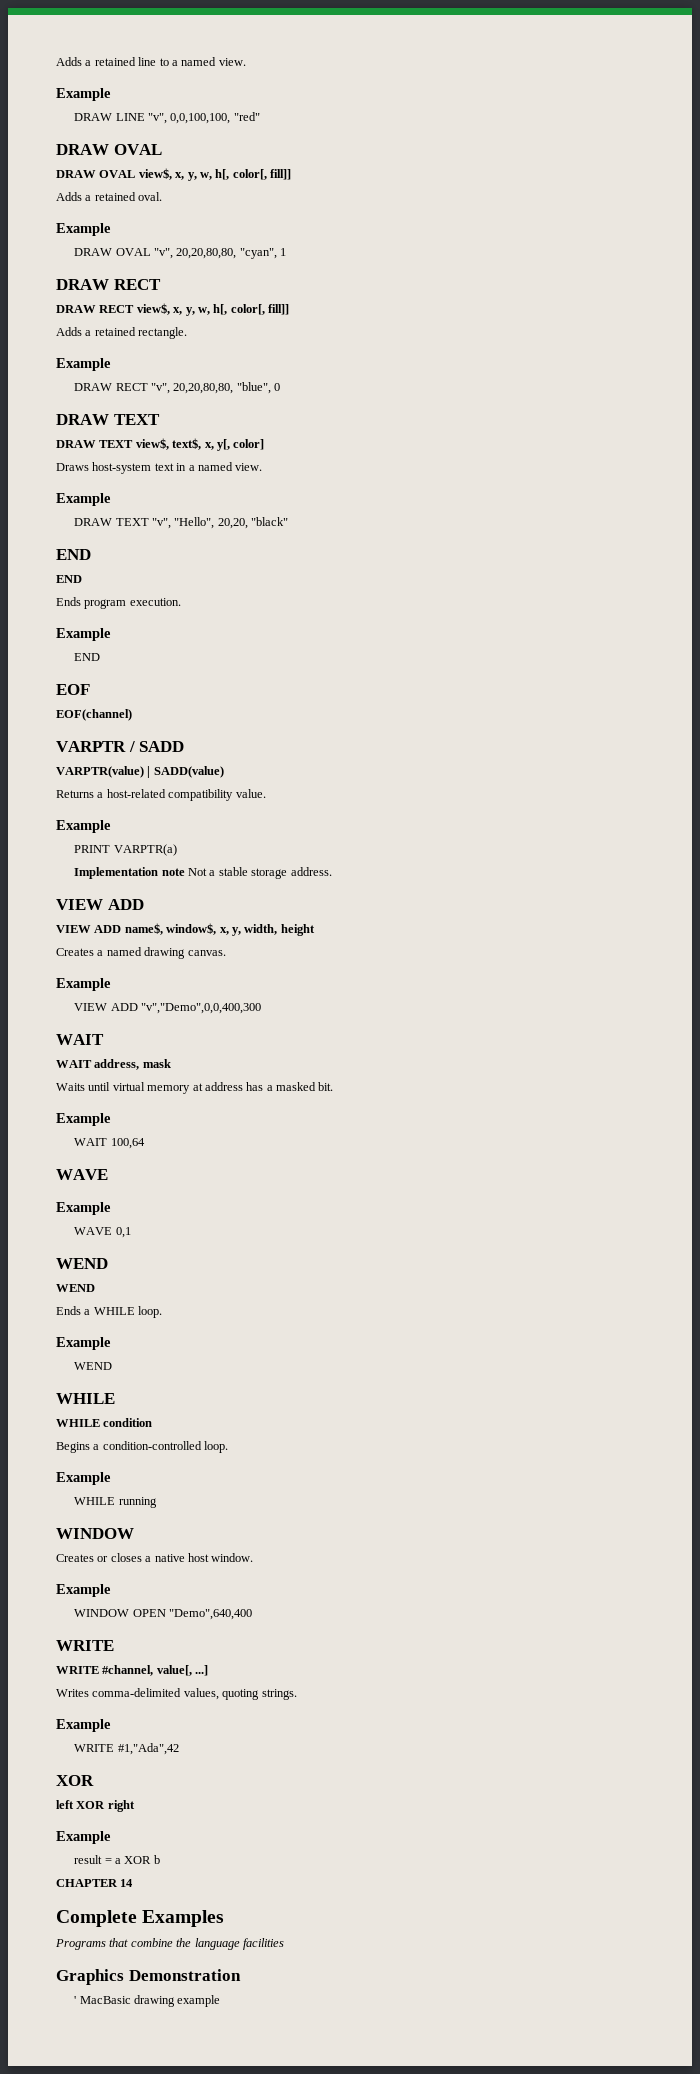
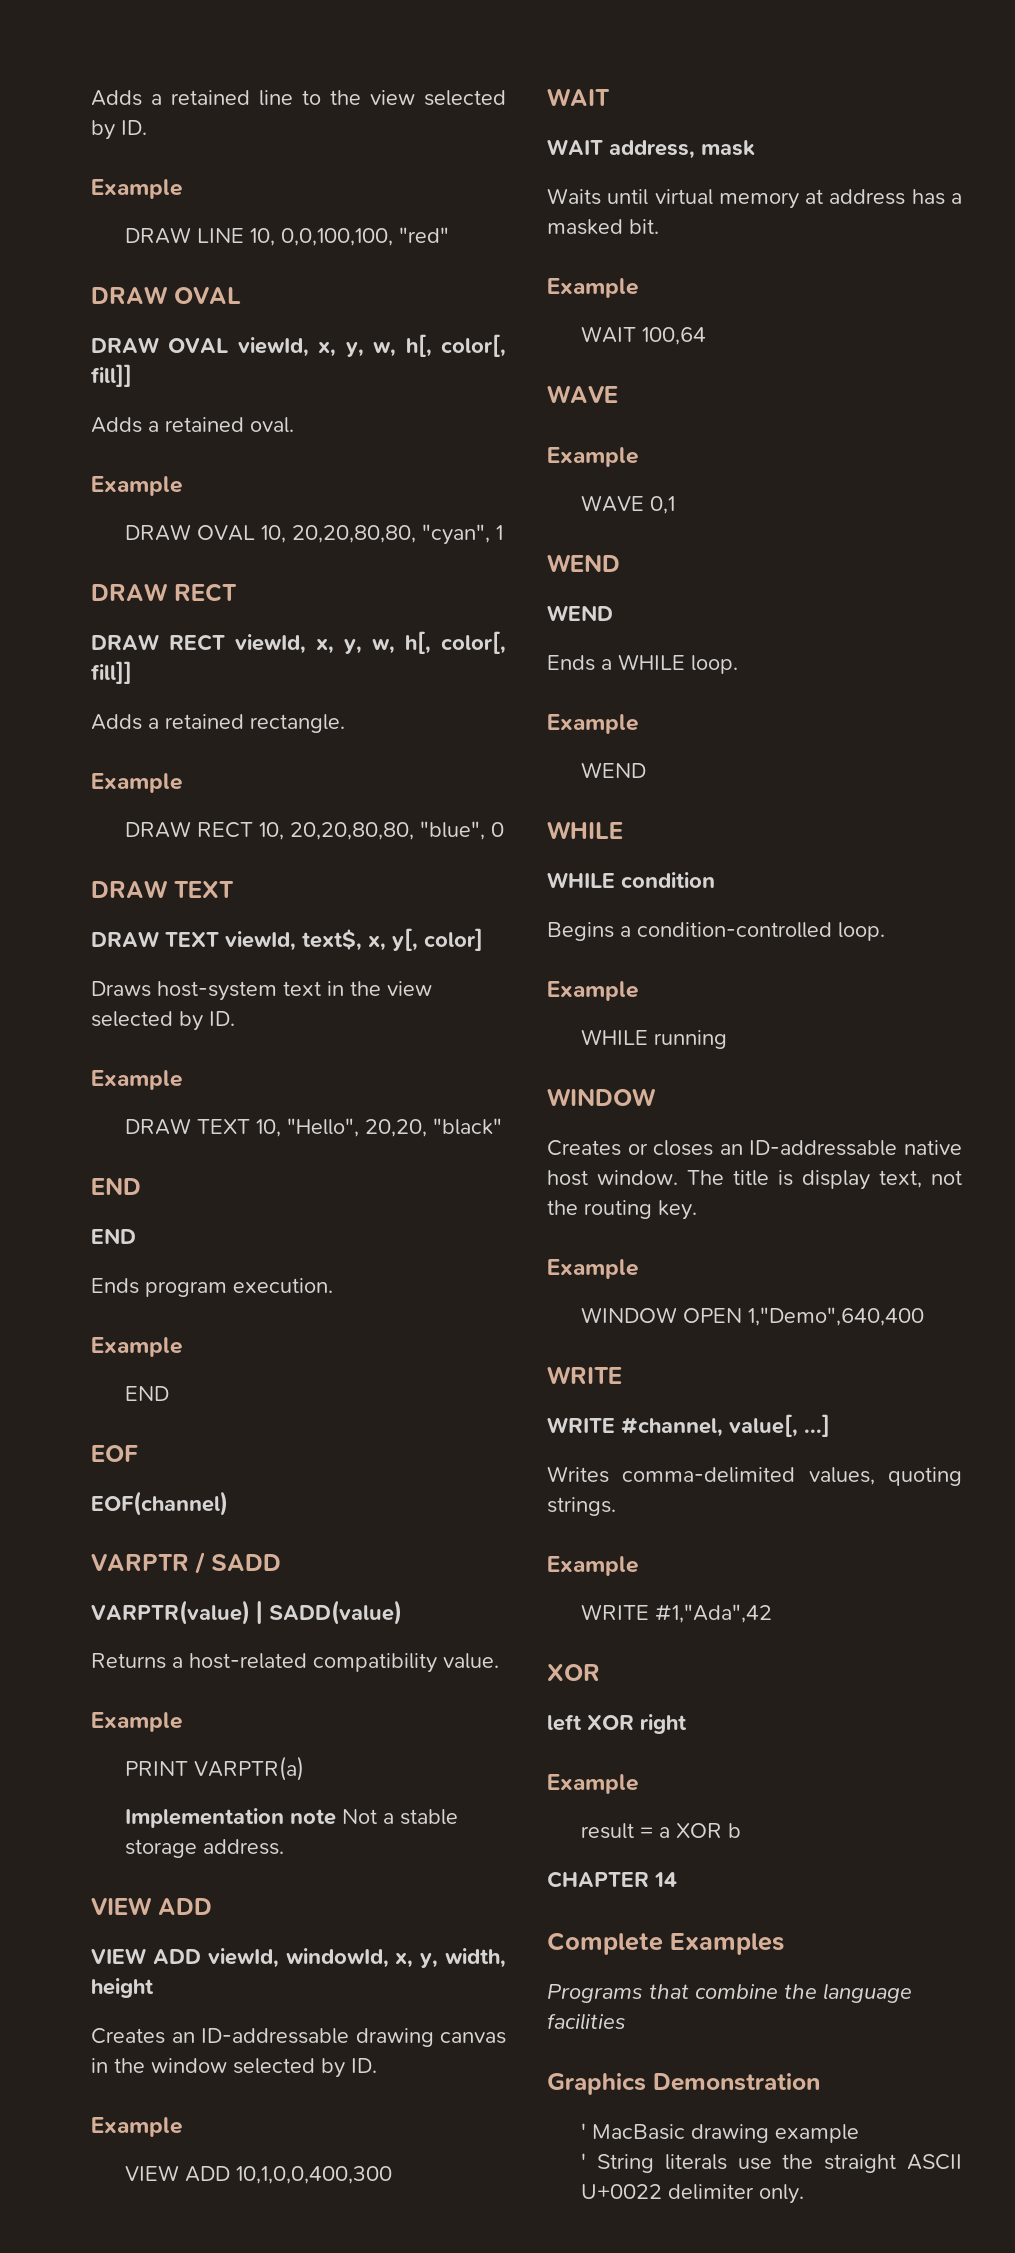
[171,57,246,66] a named view. -> [330,90,506,106] [91,120,147,140] the view selected by ID.
[148,113,168,124] "v", -> [250,228,276,246] 10,
[138,168,172,180] view$, -> [237,337,309,357] viewId,
[154,248,174,259] "v", -> [261,525,287,543] 10,
[136,303,170,315] view$, -> [235,634,306,654] viewId,
[151,383,171,394] "v", -> [259,822,285,840] 10,
[135,438,169,450] view$, -> [225,931,296,951] viewId,
[188,462,263,471] a named view. -> [350,981,432,996] [91,1011,235,1031] the view selected by ID.
[152,518,172,529] "v", -> [256,1119,282,1137] 10,
[124,923,217,935] name$, window$, -> [207,1948,389,1968] viewId, windowId,
[97,947,226,959] a named drawing canvas. -> [171,2028,506,2047] [91,2058,377,2078] an ID-addressable drawing canvas in the window selected by ID.
[141,1003,262,1014] "v","Demo",0,0,400,300 -> [236,2166,393,2184] 10,1,0,0,400,300
[145,1556,152,1562] a -> [719,1140,898,1156] an ID-addressable
(254, 1557) none -> [687,1170,962,1190] [547,1200,697,1220] The title is display text, not the routing key.
[169,1609,253,1620] "Demo",640,400 -> [748,1307,925,1326] 1,"Demo",640,400
(221, 2001) none -> [581,2153,962,2173] [581,2184,805,2204] // ' String literals use the straight ASCII U+0022 delimiter only.

